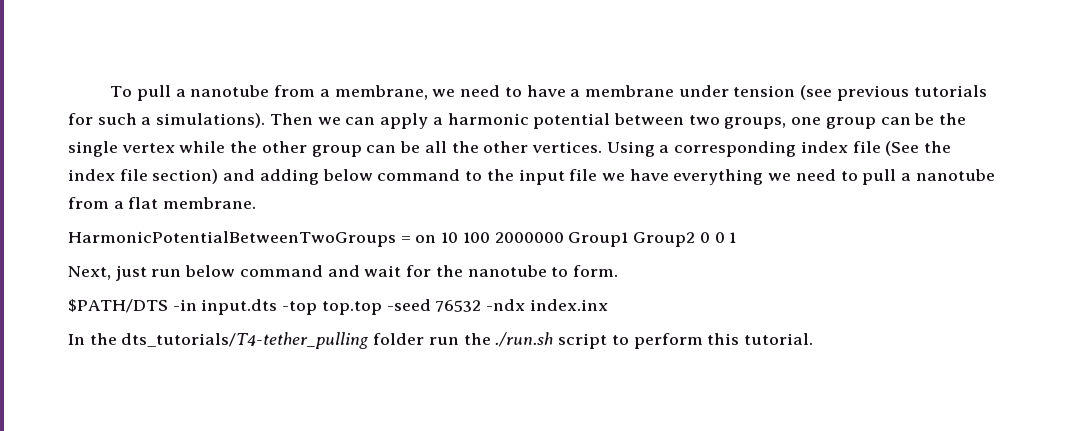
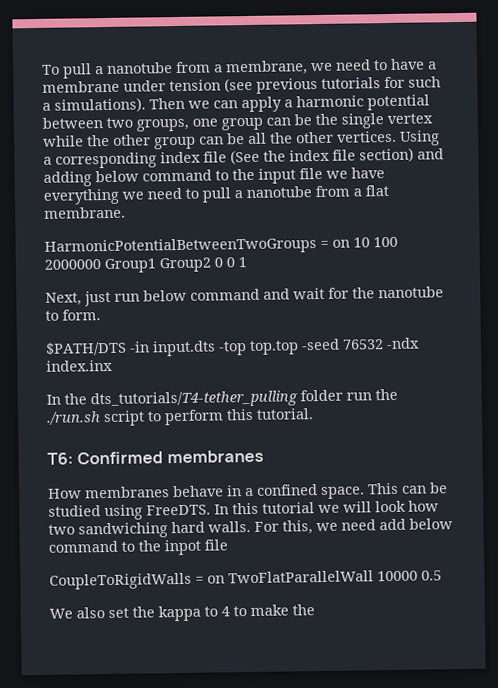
(813, 339) none -> [47,449,264,465] [48,482,448,499] [48,500,439,521] [48,518,453,539] [48,539,228,556] [49,570,442,590] [49,604,315,622] // T6: Confirmed membranes // How membranes behave in a confined space. This can be studied using FreeDTS. In this tutorial we will look how two sandwiching hard walls. For this, we need add below command to the inpot file // CoupleToRigidWalls = on TwoFlatParallelWall 10000 0.5 // We also set the kappa to 4 to make the

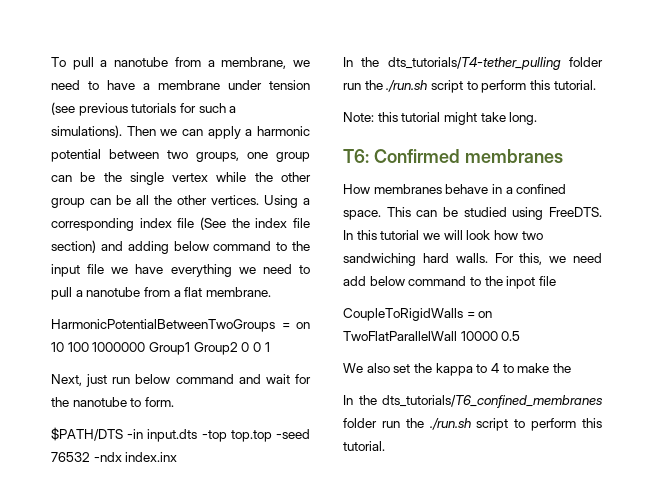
[44,259,101,270] 2000000 -> [92,342,146,352] 1000000
(314, 414) none -> [343,112,538,125] // Note: this tutorial might take long.
(315, 610) none -> [343,395,603,408] [343,418,602,431] [343,441,385,451] // In the dts_tutorials/T6_confined_membranes folder run the ./run.sh script to perform this tutorial.

